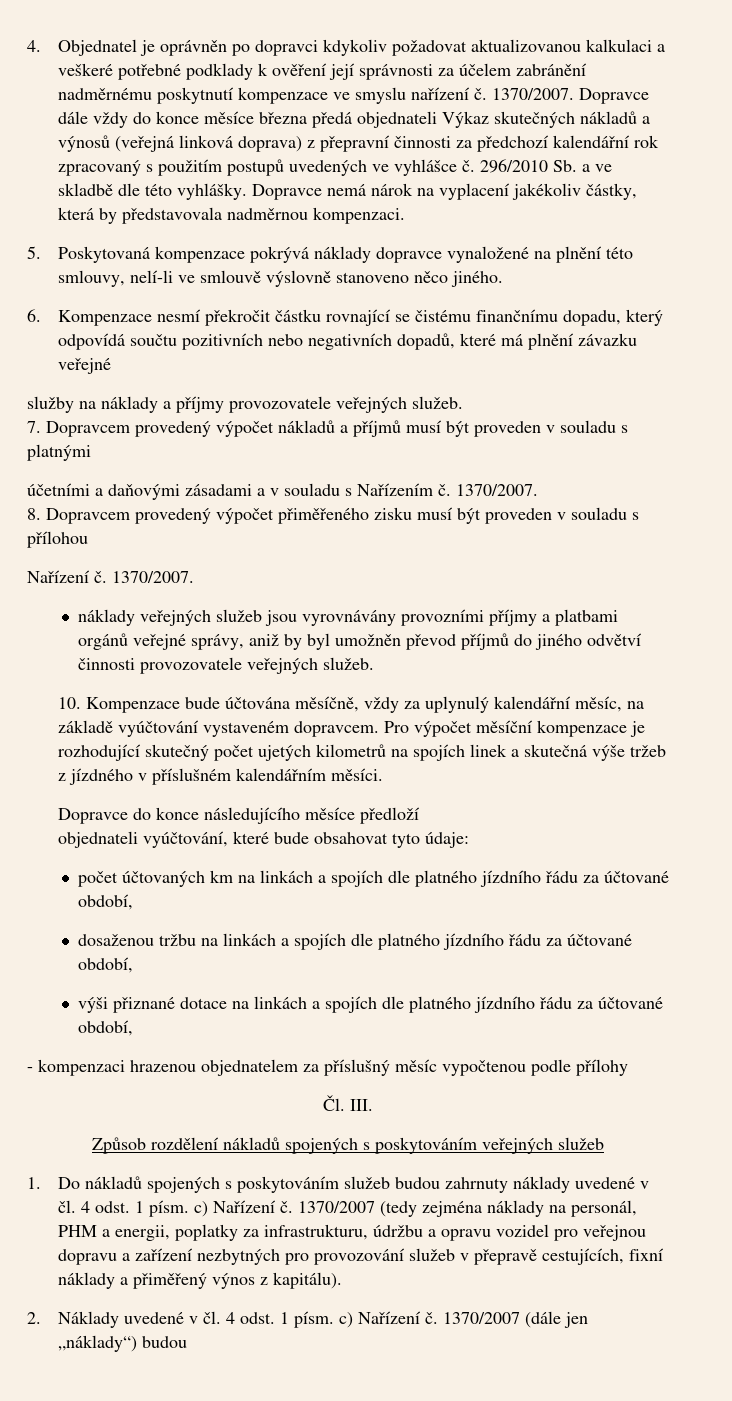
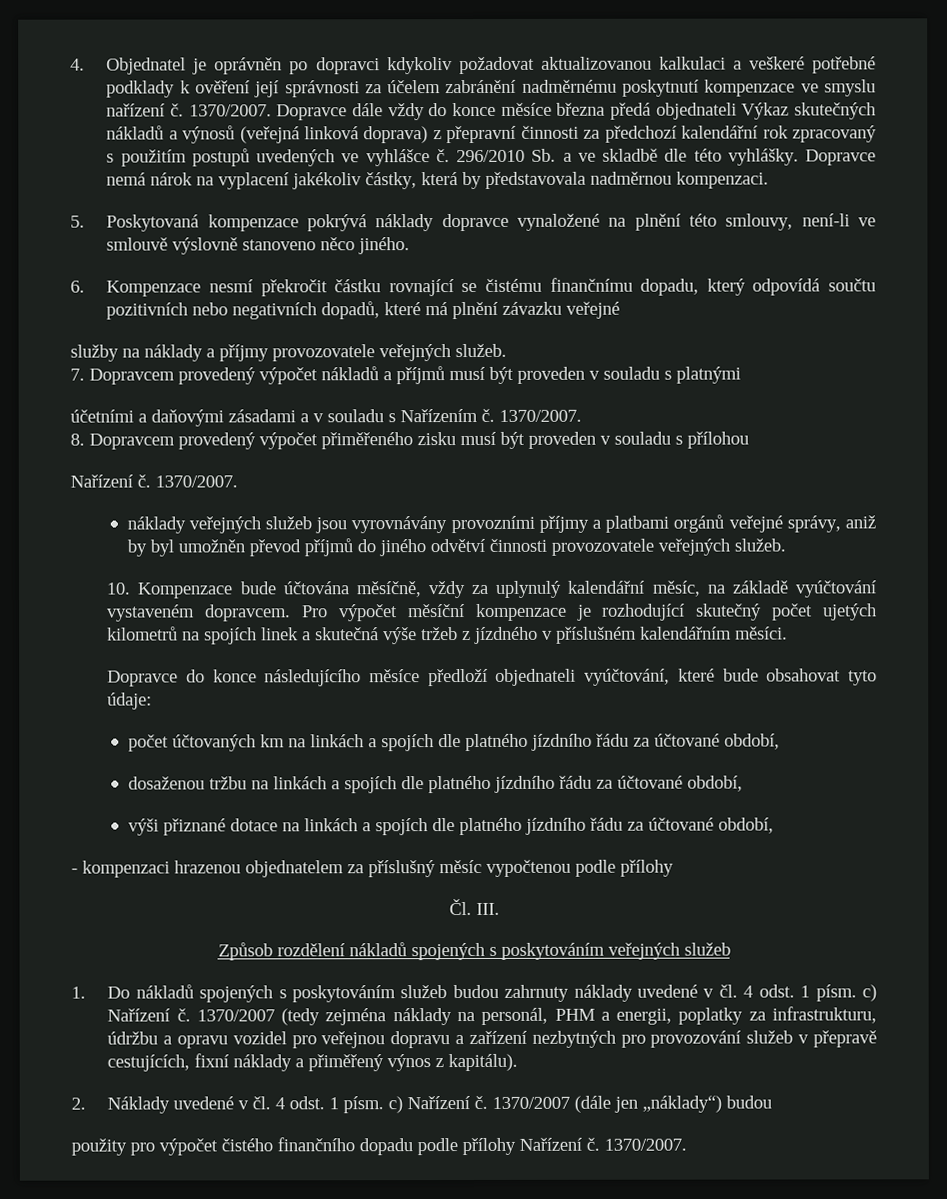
[130,270,174,283] nelí-li -> [801,213,850,227] není-li
(420, 815) // -> (488, 677) none
(188, 1342) none -> [71,1137,687,1156] // použity pro výpočet čistého finančního dopadu podle přílohy Nařízení č. 1370/2007.

